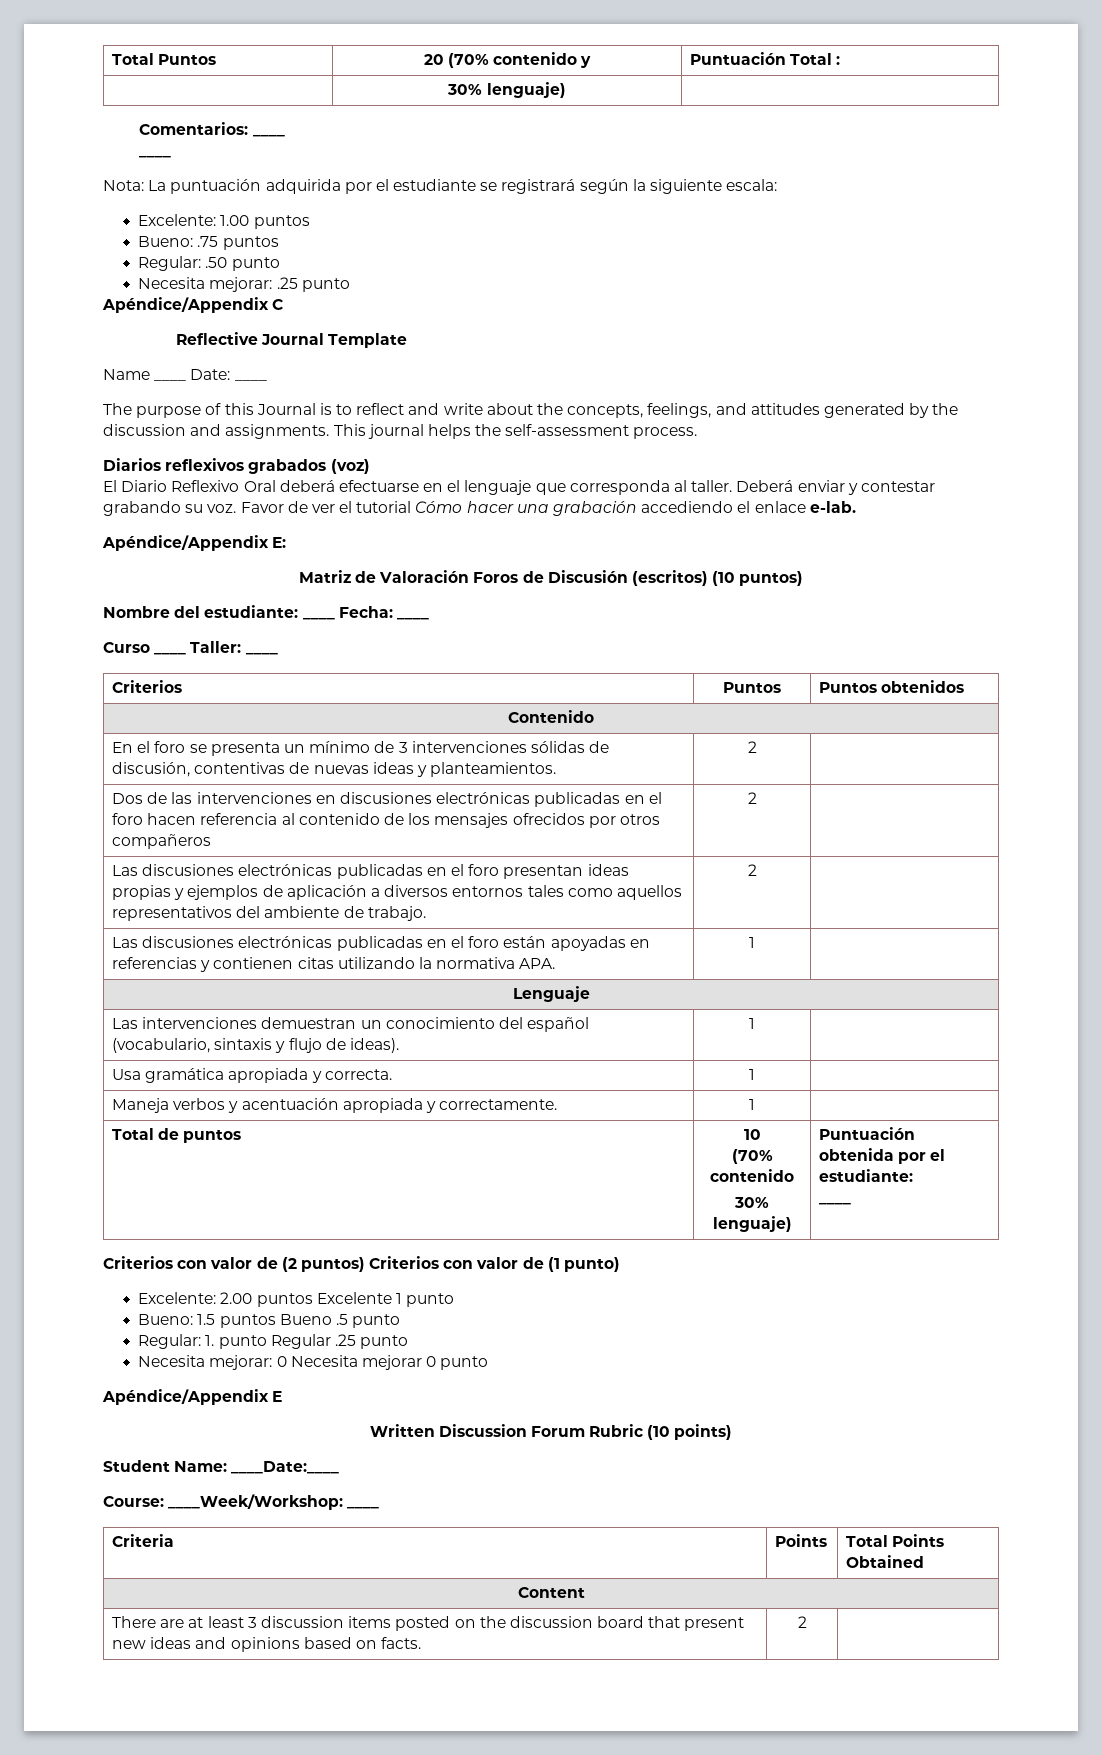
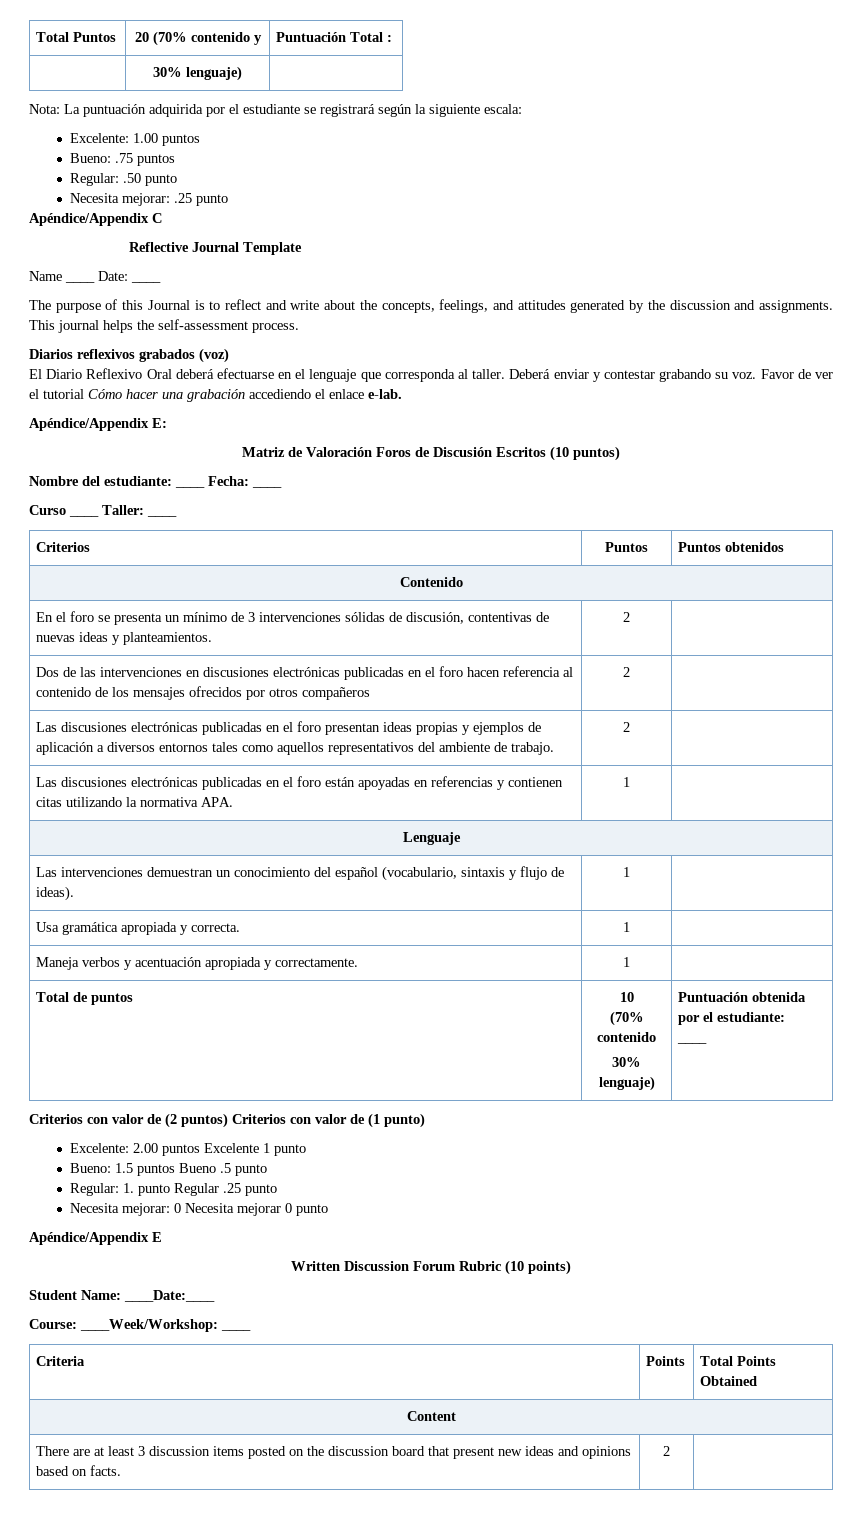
[139,122,249,135] [252,135,285,137] [139,156,172,158] // Comentarios: ____ // ____ -> (243, 73) none
[631,570,708,586] (escritos) -> [496,447,546,457] Escritos

